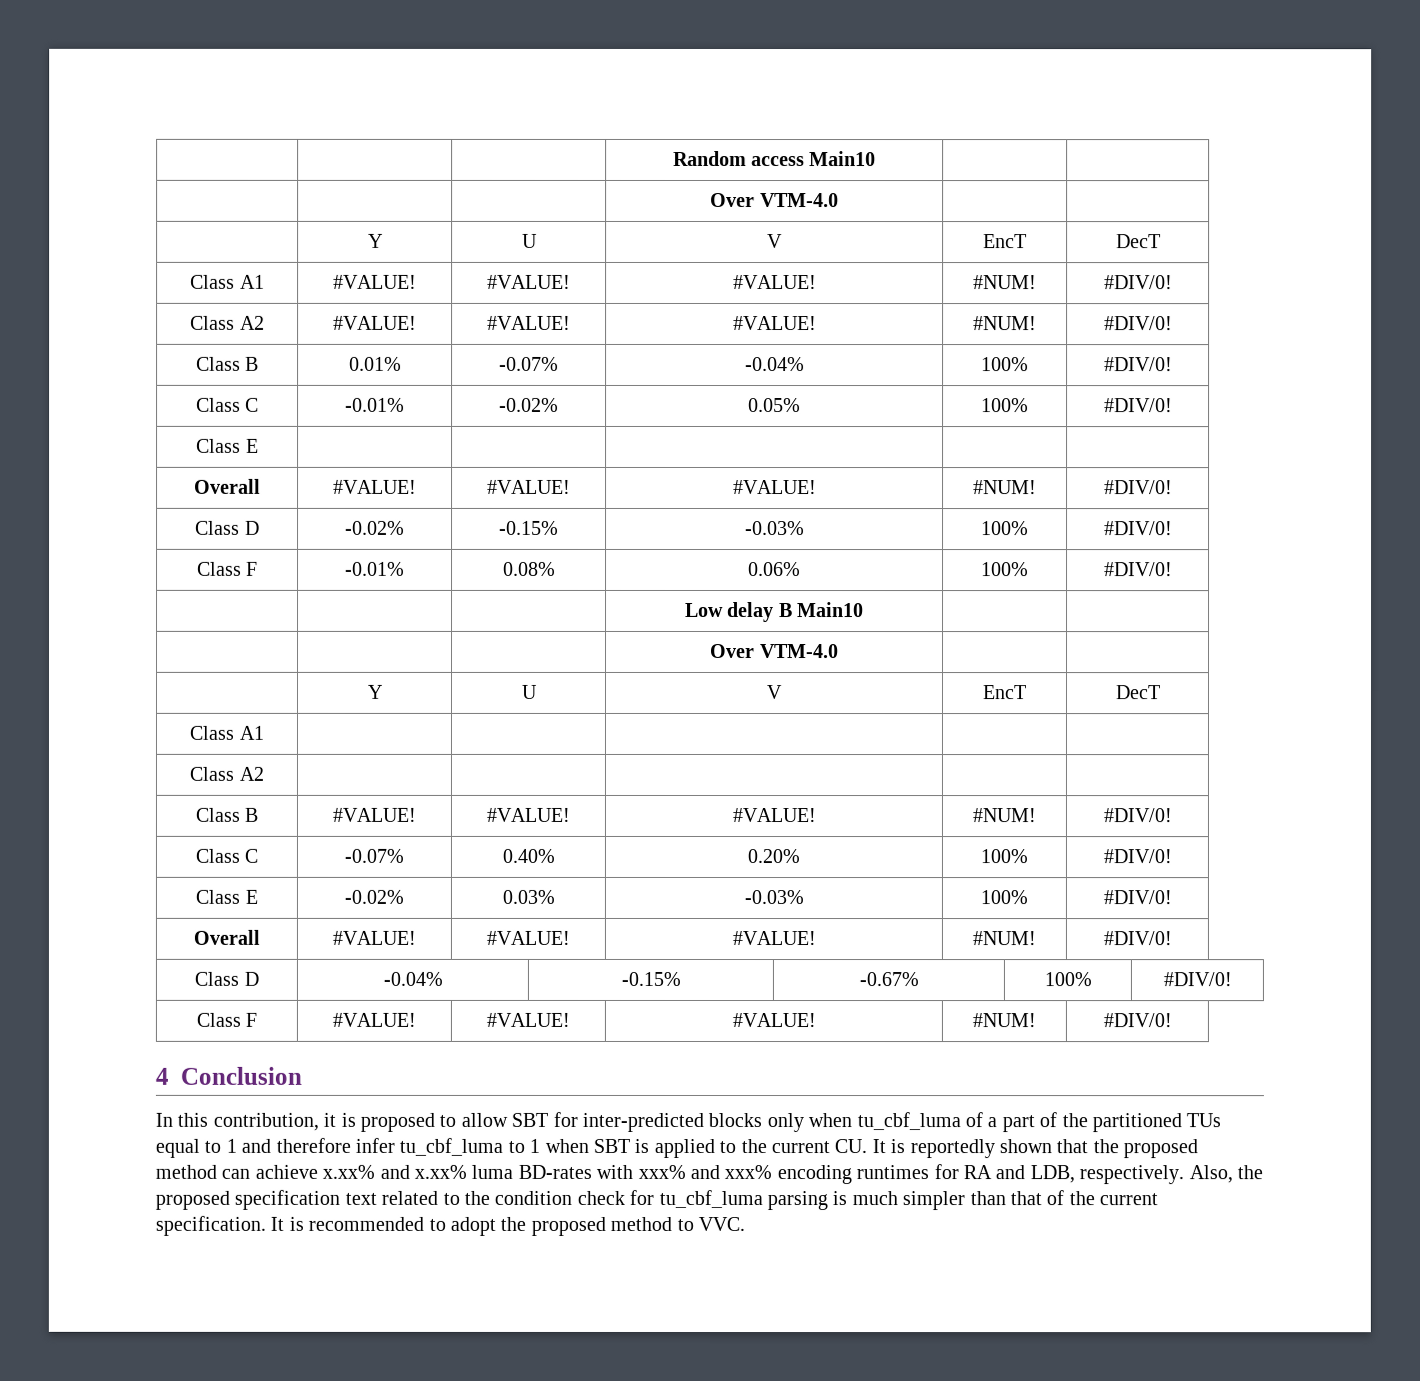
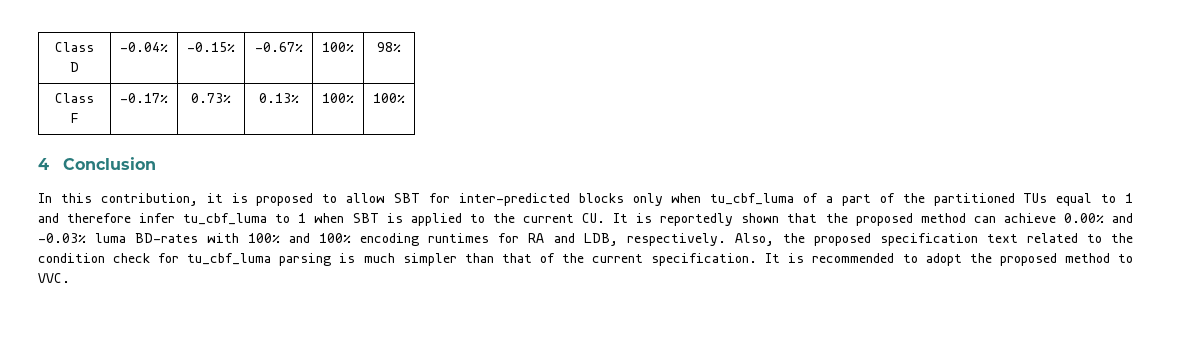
[672,150,877,167] [710,193,839,208] [367,233,383,248] [521,233,538,248] [767,234,784,249] [983,234,1027,249] [1115,234,1161,249] [190,274,265,289] [333,274,417,289] [487,274,571,289] [732,275,817,290] [973,275,1037,290] [1103,275,1173,290] [190,315,265,330] [333,315,417,330] [487,315,571,330] [732,316,817,331] [973,316,1037,331] [1103,316,1173,331] [195,356,260,371] [348,356,402,371] [499,356,559,371] [744,357,805,372] [981,357,1029,372] [1103,357,1173,372] [195,397,260,412] [345,397,405,412] [499,397,559,412] [748,398,802,413] [981,398,1029,413] [1103,398,1173,413] [196,438,259,453] [194,478,261,494] [333,479,417,494] [487,479,571,494] [732,480,817,495] [973,480,1037,495] [1103,480,1173,495] [195,520,260,535] [345,520,405,535] [499,520,559,535] [744,521,805,536] [981,521,1029,536] [1103,521,1173,536] [196,561,259,576] [345,561,405,576] [502,561,556,576] [748,562,802,577] [981,562,1029,577] [1103,562,1173,577] [684,602,865,623] [710,644,839,659] [366,684,383,699] [520,684,538,699] [766,685,784,700] [982,685,1027,700] [1114,685,1161,700] [189,725,264,740] [189,766,264,781] [194,807,259,822] [332,807,416,822] [486,807,570,822] [731,808,816,823] [972,808,1036,823] [1102,808,1172,823] [194,848,259,863] [344,848,404,863] [501,848,555,863] [747,849,801,864] [980,849,1028,864] [1102,849,1172,864] [195,889,258,904] [344,889,404,904] [501,889,555,904] [743,890,804,905] [980,890,1028,905] [1102,890,1172,905] [193,929,260,945] [332,930,416,945] [486,930,570,945] [731,931,816,946] [972,931,1036,946] [1102,931,1172,946] | | | Random access Main10 | | // | | | Over VTM-4.0 | | // | Y | U | V | EncT | DecT // Class A1 | #VALUE! | #VALUE! | #VALUE! | #NUM! | #DIV/0! // Class A2 | #VALUE! | #VALUE! | #VALUE! | #NUM! | #DIV/0! // Class B | 0.01% | -0.07% | -0.04% | 100% | #DIV/0! // Class C | -0.01% | -0.02% | 0.05% | 100% | #DIV/0! // Class E | | | | | // Overall | #VALUE! | #VALUE! | #VALUE! | #NUM! | #DIV/0! // Class D | -0.02% | -0.15% | -0.03% | 100% | #DIV/0! // Class F | -0.01% | 0.08% | 0.06% | 100% | #DIV/0! // | | | Low delay B Main10 | | // | | | Over VTM-4.0 | | // | Y | U | V | EncT | DecT // Class A1 | | | | | // Class A2 | | | | | // Class B | #VALUE! | #VALUE! | #VALUE! | #NUM! | #DIV/0! // Class C | -0.07% | 0.40% | 0.20% | 100% | #DIV/0! // Class E | -0.02% | 0.03% | -0.03% | 100% | #DIV/0! // Overall | #VALUE! | #VALUE! | #VALUE! | #NUM! | #DIV/0! // -> (55, 47) none
[1162,972,1232,987] [195,1012,258,1027] [332,1012,416,1027] [486,1012,570,1027] [731,1013,816,1028] [972,1013,1036,1028] [1102,1013,1172,1028] #DIV/0! // Class F | #VALUE! | #VALUE! | #VALUE! | #NUM! | #DIV/0! -> [377,42,401,52] [55,93,94,103] [70,113,79,123] [120,93,168,103] [191,93,231,103] [258,93,299,103] [322,93,354,103] [373,93,405,103] 98% // Class F | -0.17% | 0.73% | 0.13% | 100% | 100%
[322,1164,773,1180] x.xx% and x.xx% luma BD-rates with xxx% and xxx% -> [1063,213,1134,223] [38,233,352,243] 0.00% and -0.03% luma BD-rates with 100% and 100%

